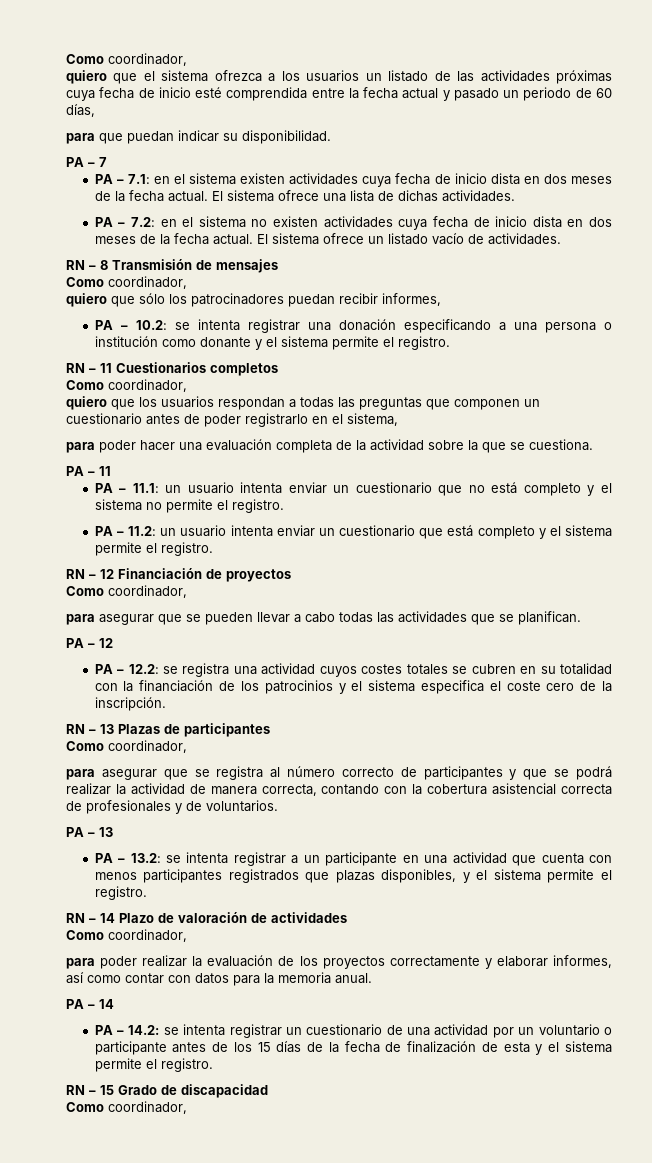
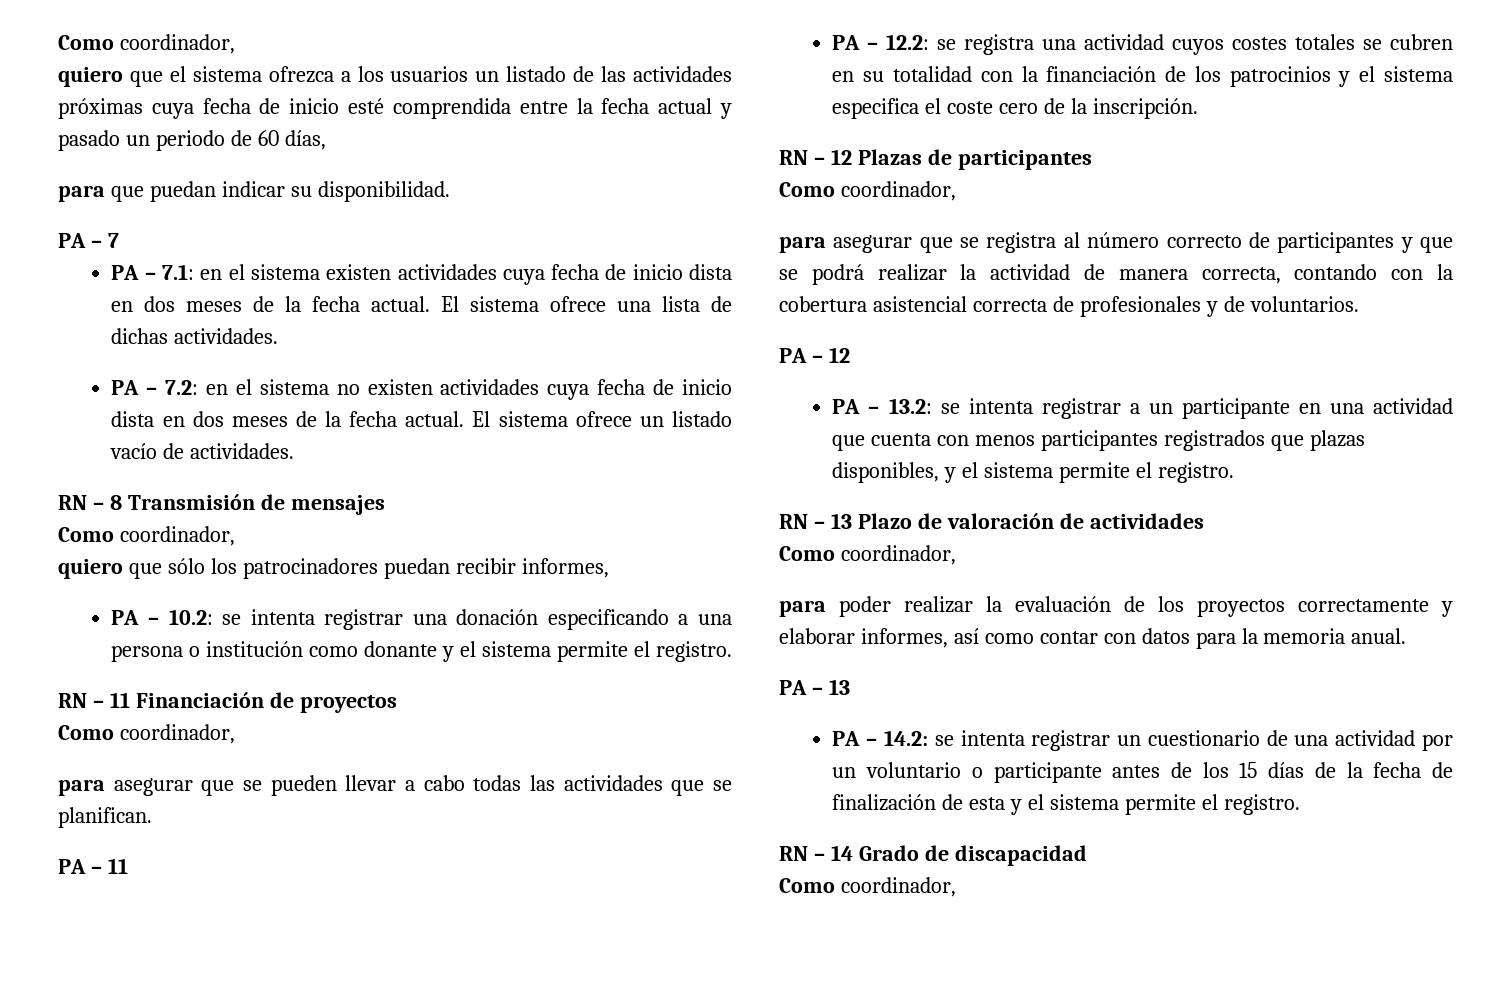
[116,362,278,376] [66,379,187,392] [66,396,540,410] [66,413,398,427] [66,439,593,453] [66,466,111,476] [94,482,612,496] [94,499,284,513] [94,525,613,539] [94,542,213,556] [66,569,114,579] Cuestionarios completos // Como coordinador, // quiero que los usuarios respondan a todas las preguntas que componen un cuestionario antes de poder registrarlo en el sistema, // para poder hacer una evaluación completa de la actividad sobre la que se cuestiona. // PA – 11 // PA – 11.1: un usuario intenta enviar un cuestionario que no está completo y el sistema no permite el registro. // PA – 11.2: un usuario intenta enviar un cuestionario que está completo y el sistema permite el registro. // RN – 12 -> (130, 700) none
[99,638,113,648] 12 -> [107,858,128,874] 11
[100,724,114,734] 13 -> [830,149,852,165] 12
[99,827,113,837] 13 -> [828,347,850,363] 12
[100,913,115,923] 14 -> [830,513,852,529] 13
[99,999,114,1009] 14 -> [828,679,850,695] 13
[100,1085,114,1095] 15 -> [830,845,853,861] 14

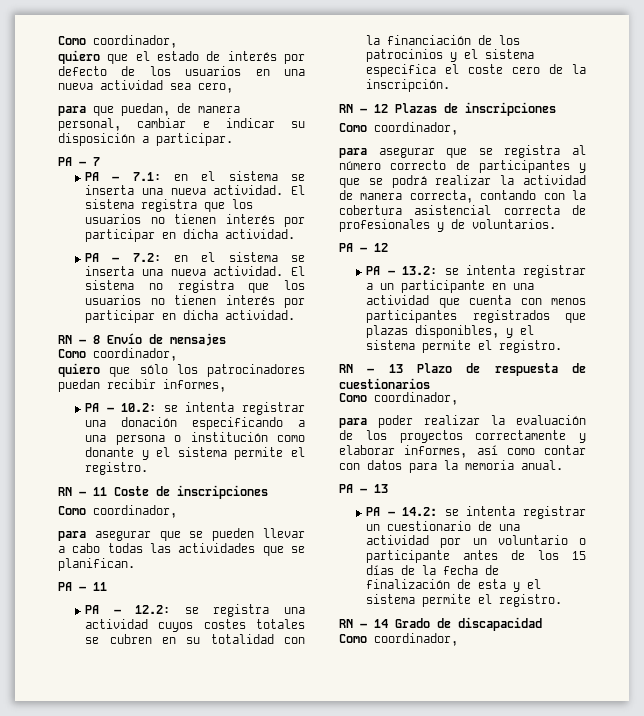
[192,66,732,83] [58,98,733,119] [58,130,326,151] [58,181,450,202] sistema ofrezca a los usuarios un listado de las actividades próximas cuya fecha de inicio esté comprendida entre la fecha actual y pasado un periodo de 60 días, // para que puedan indicar su disponibilidad. -> [157,51,305,64] [58,66,305,76] [58,80,233,93] [58,103,240,116] [58,118,305,131] [58,133,233,146] estado de interés por defecto de los usuarios en una nueva actividad sea cero, // para que puedan, de manera personal, cambiar e indicar su disposición a participar.
[326,264,733,285] [111,296,733,312] [111,328,279,344] existen actividades cuya fecha de inicio dista en dos meses de la fecha actual. El sistema ofrece una lista de dichas actividades. -> [291,174,305,181] [85,185,305,195] [85,199,254,212] [85,214,305,227] [85,229,296,242] se inserta una nueva actividad. El sistema registra que los usuarios no tienen interés por participar en dicha actividad.
[336,379,732,400] [111,411,733,427] [110,443,295,459] no existen actividades cuya fecha de inicio dista en dos meses de la fecha actual. El sistema ofrece un listado vacío de actividades. -> [291,255,305,262] [85,266,305,276] [85,280,305,293] [85,295,305,308] [85,310,296,323] se inserta una nueva actividad. El sistema no registra que los usuarios no tienen interés por participar en dicha actividad.
[127,494,255,510] Transmisión -> [107,333,142,344] Envío
[135,692,397,713] Financiación de proyectos -> [114,485,268,499] Coste de inscripciones
[957,150,1092,170] participantes -> [465,102,556,116] inscripciones
[946,513,1204,529] valoración de actividades -> [494,363,586,376] [339,378,430,389] respuesta de cuestionarios

